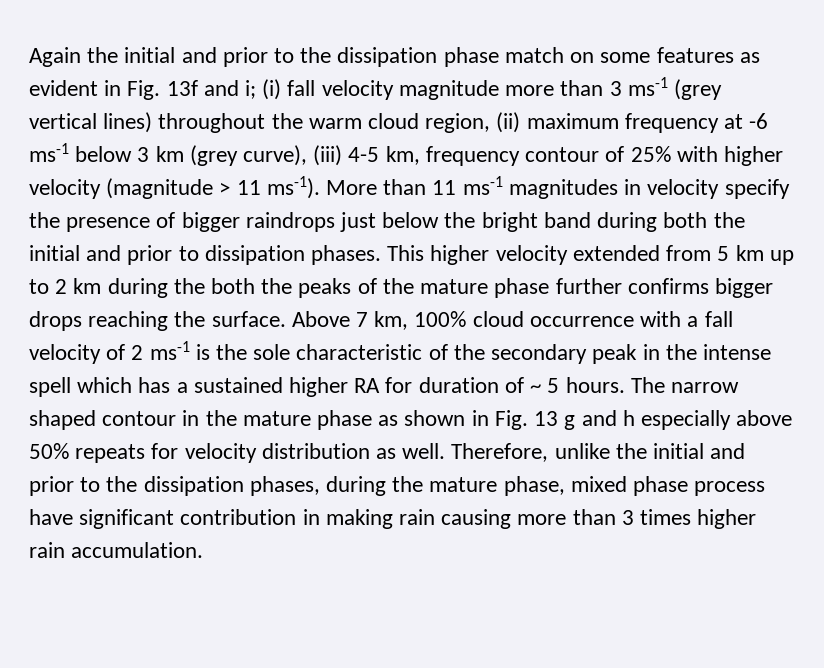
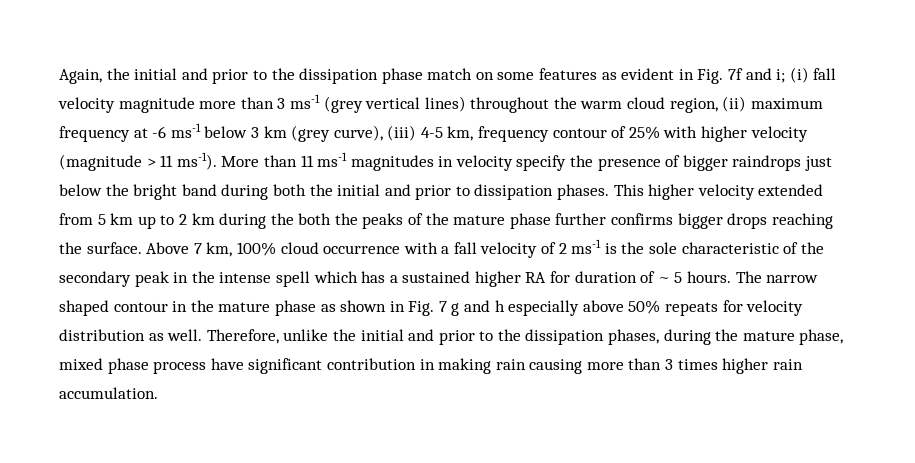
[29,47,81,67] Again -> [59,69,102,84] Again,
[166,80,198,96] 13f -> [728,68,744,80] 7f
[534,411,559,426] 13 -> [438,301,447,312] 7

